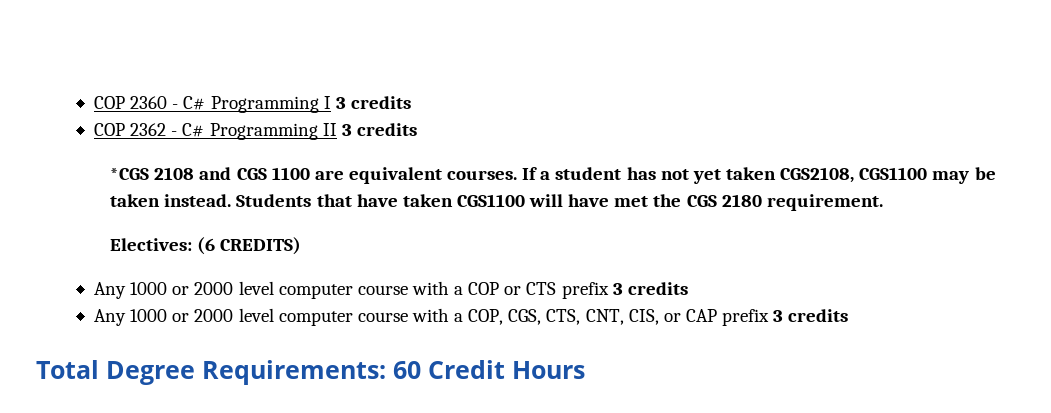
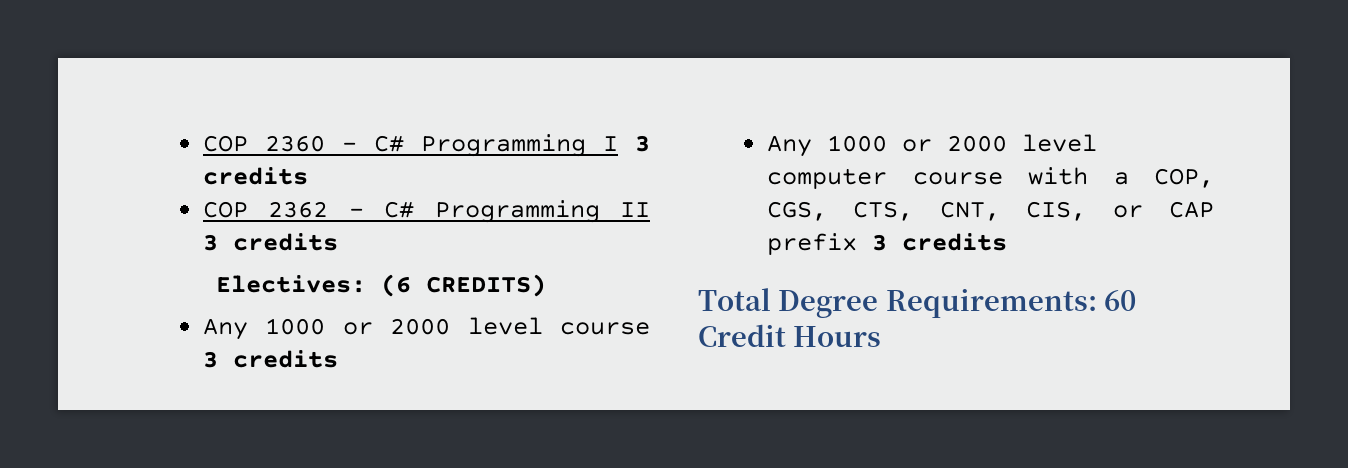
[110,167,996,184] [110,194,883,211] // *CGS 2108 and CGS 1100 are equivalent courses. If a student has not yet taken CGS2108, CGS1100 may be taken instead. Students that have taken CGS1100 will have met the CGS 2180 requirement. -> (339, 242) none
[278,281,609,299] computer course with a COP or CTS prefix -> [560,322,650,335] course

